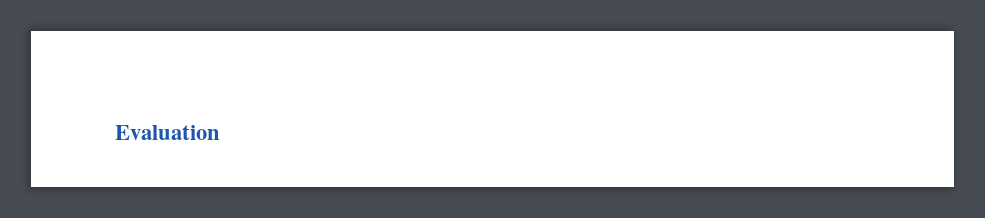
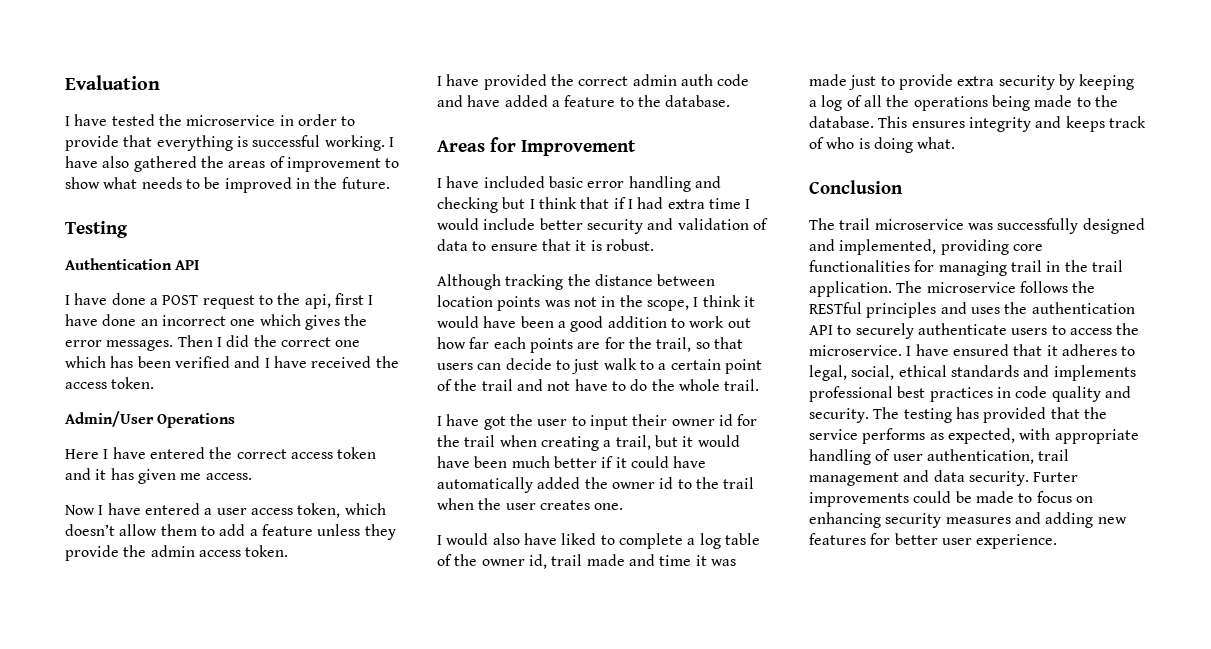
(220, 132) none -> [65,114,356,126] [65,135,394,151] [65,156,400,172] [65,177,390,193] [65,221,128,238] [65,258,200,270] [65,293,374,309] [65,314,368,330] [65,335,361,351] [65,356,399,368] [65,377,155,389] [65,411,236,428] [65,447,377,459] [65,468,252,484] [65,503,386,518] [65,524,396,540] [65,545,289,561] [437,74,750,90] [437,95,731,107] [437,137,636,156] [437,176,721,192] [437,197,751,213] [437,218,768,234] [437,239,654,251] [437,274,716,290] [437,295,755,311] [437,316,751,332] [437,337,743,353] [437,358,762,374] [437,379,760,391] [437,414,758,430] [437,435,740,451] [437,456,707,468] [437,477,755,493] [437,498,624,510] [437,533,760,549] [437,554,736,569] [809,74,1135,90] [809,95,1118,111] [809,116,1146,132] [809,137,956,153] [809,180,903,194] [809,218,1145,234] [809,239,1043,255] [809,260,1123,276] [809,281,1096,297] [809,302,1135,318] [809,323,1140,339] [809,344,1136,356] [809,365,1136,381] [809,386,1131,402] [809,407,1107,423] [809,428,1139,444] [809,449,1070,465] [809,470,1079,486] [809,491,1093,507] [809,512,1127,528] [809,533,1058,549] // I have tested the microservice in order to provide that everything is successful working. I have also gathered the areas of improvement to show what needs to be improved in the future. // Testing // Authentication API // I have done a POST request to the api, first I have done an incorrect one which gives the error messages. Then I did the correct one which has been verified and I have received the access token. // Admin/User Operations // Here I have entered the correct access token and it has given me access. // Now I have entered a user access token, which doesn’t allow them to add a feature unless they provide the admin access token. // I have provided the correct admin auth code and have added a feature to the database. // Areas for Improvement // I have included basic error handling and checking but I think that if I had extra time I would include better security and validation of data to ensure that it is robust. // Although tracking the distance between location points was not in the scope, I think it would have been a good addition to work out how far each points are for the trail, so that users can decide to just walk to a certain point of the trail and not have to do the whole trail. // I have got the user to input their owner id for the trail when creating a trail, but it would have been much better if it could have automatically added the owner id to the trail when the user creates one. // I would also have liked to complete a log table of the owner id, trail made and time it was made just to provide extra security by keeping a log of all the operations being made to the database. This ensures integrity and keeps track of who is doing what. // Conclusion // The trail microservice was successfully designed and implemented, providing core functionalities for managing trail in the trail application. The microservice follows the RESTful principles and uses the authentication API to securely authenticate users to access the microservice. I have ensured that it adheres to legal, social, ethical standards and implements professional best practices in code quality and security. The testing has provided that the service performs as expected, with appropriate handling of user authentication, trail management and data security. Furter improvements could be made to focus on enhancing security measures and adding new features for better user experience.

